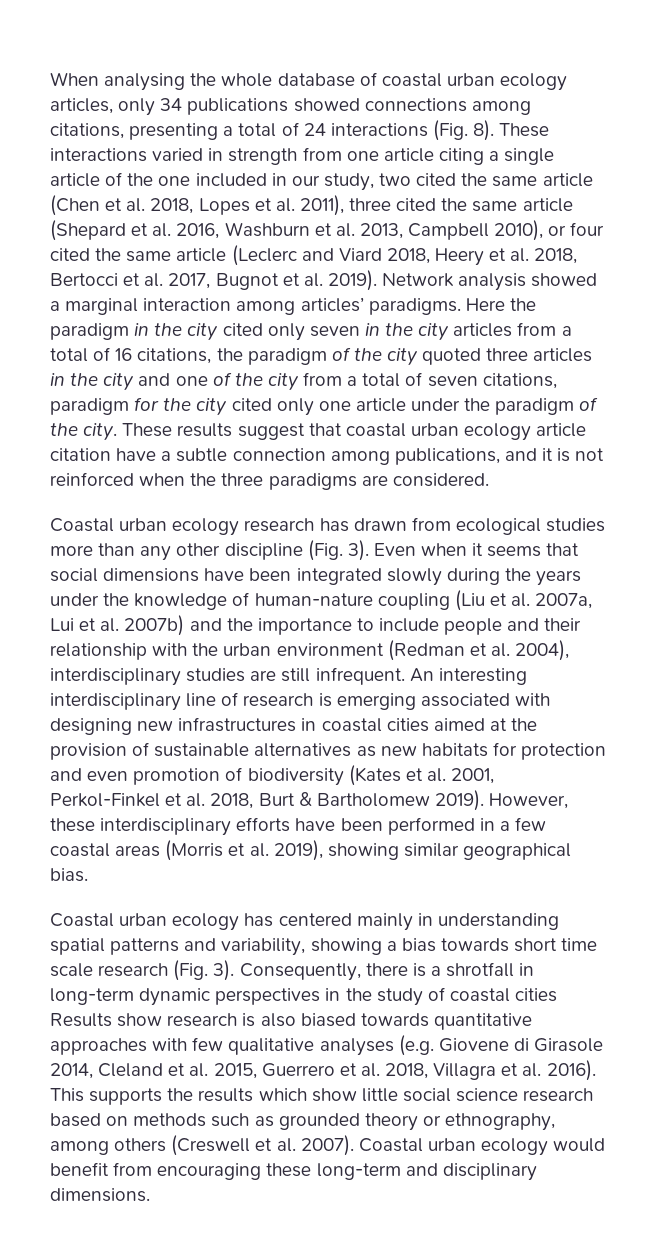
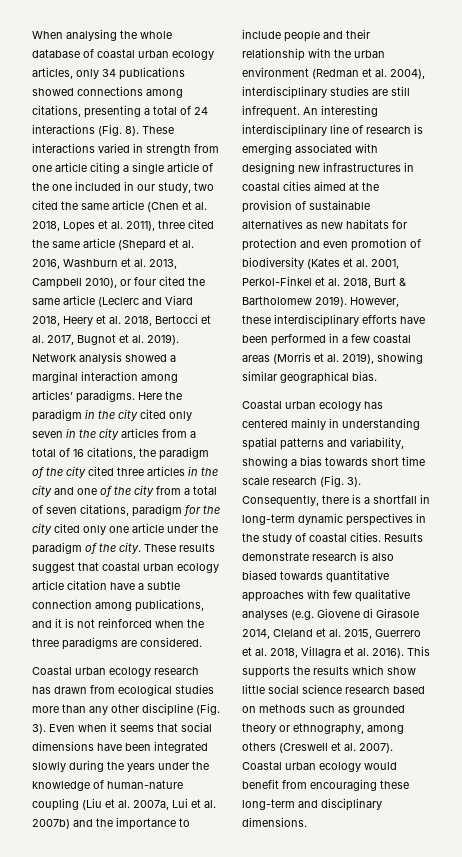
[422,348,482,365] quoted -> [88,466,114,476] cited
[446,962,515,977] shrotfall -> [373,495,417,504] shortfall
[515,988,558,1002] [50,1013,163,1027] cities Results show -> [350,532,423,542] [242,552,309,561] cities. Results demonstrate

